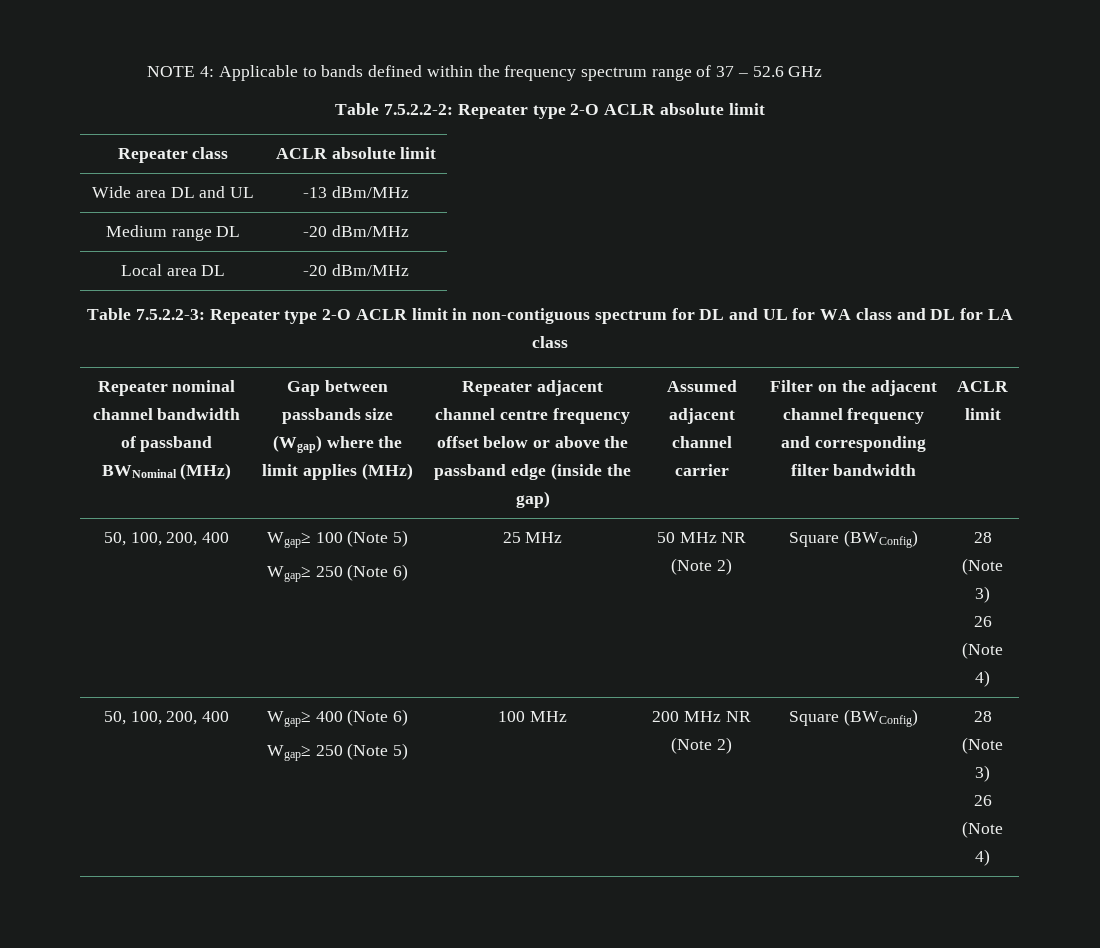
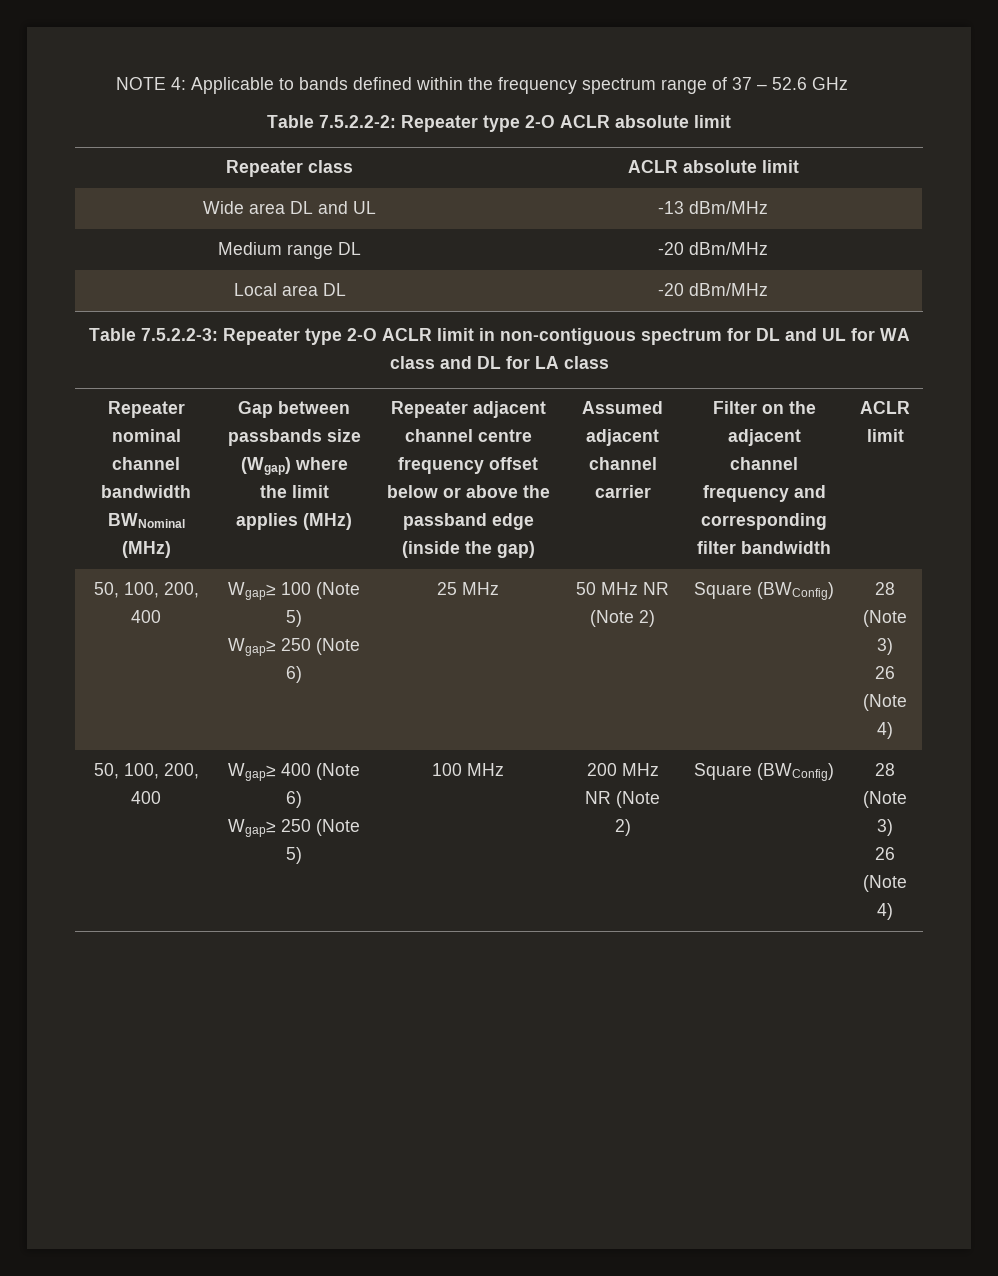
[120,436,213,452] of passband -> (191, 491) none

